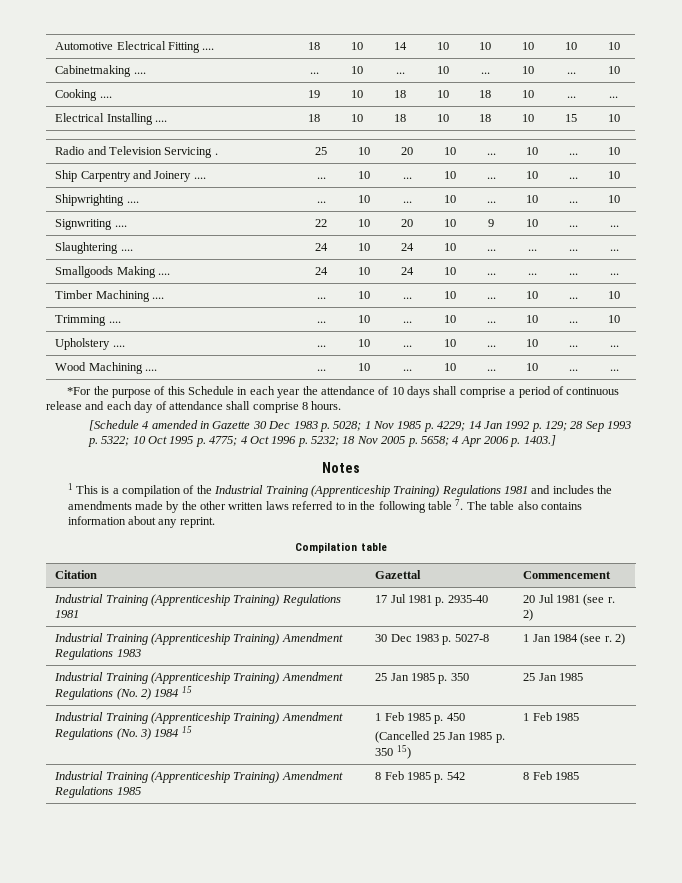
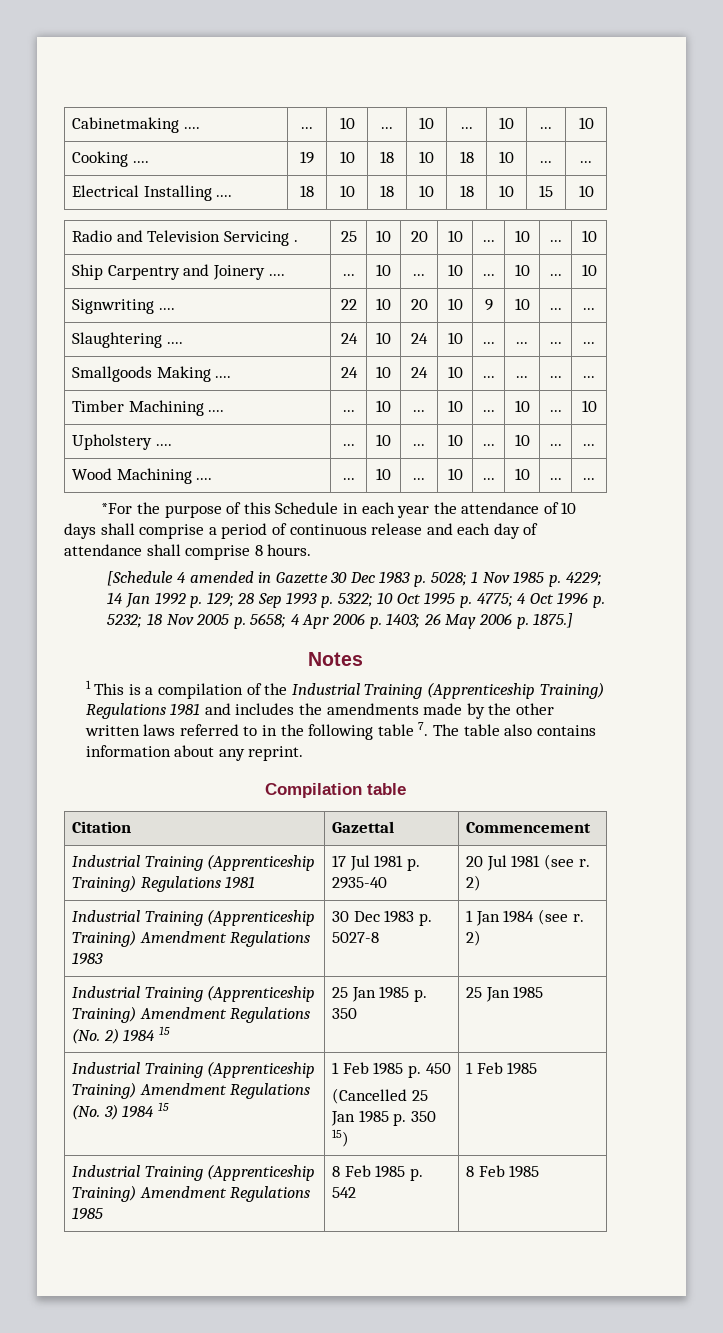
[55,41,215,53] [308,42,320,50] [351,42,363,50] [394,42,407,50] [436,42,449,50] [479,42,491,50] [522,42,534,50] [565,42,577,50] [607,42,620,50] Automotive Electrical Fitting .... | 18 | 10 | 14 | 10 | 10 | 10 | 10 | 10 // -> (72, 125) none
[55,194,139,206] [316,201,326,203] [358,195,370,203] [402,201,412,203] [444,195,456,203] [486,201,496,203] [526,195,538,203] [568,201,578,203] [608,195,620,203] // Shipwrighting .... | ... | 10 | ... | 10 | ... | 10 | ... | 10 -> (597, 270) none
[55,315,121,326] [316,321,326,323] [358,315,370,323] [402,321,412,323] [444,315,456,323] [486,321,496,323] [526,315,538,323] [568,321,578,323] [608,315,620,323] // Trimming .... | ... | 10 | ... | 10 | ... | 10 | ... | 10 -> (597, 406) none
[523,435,556,446] 1403.] -> [386,613,574,629] 1403; 26 May 2006 p. 1875.]

